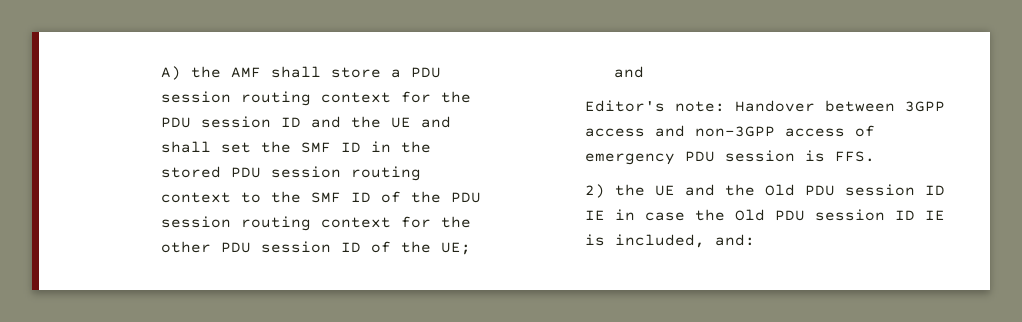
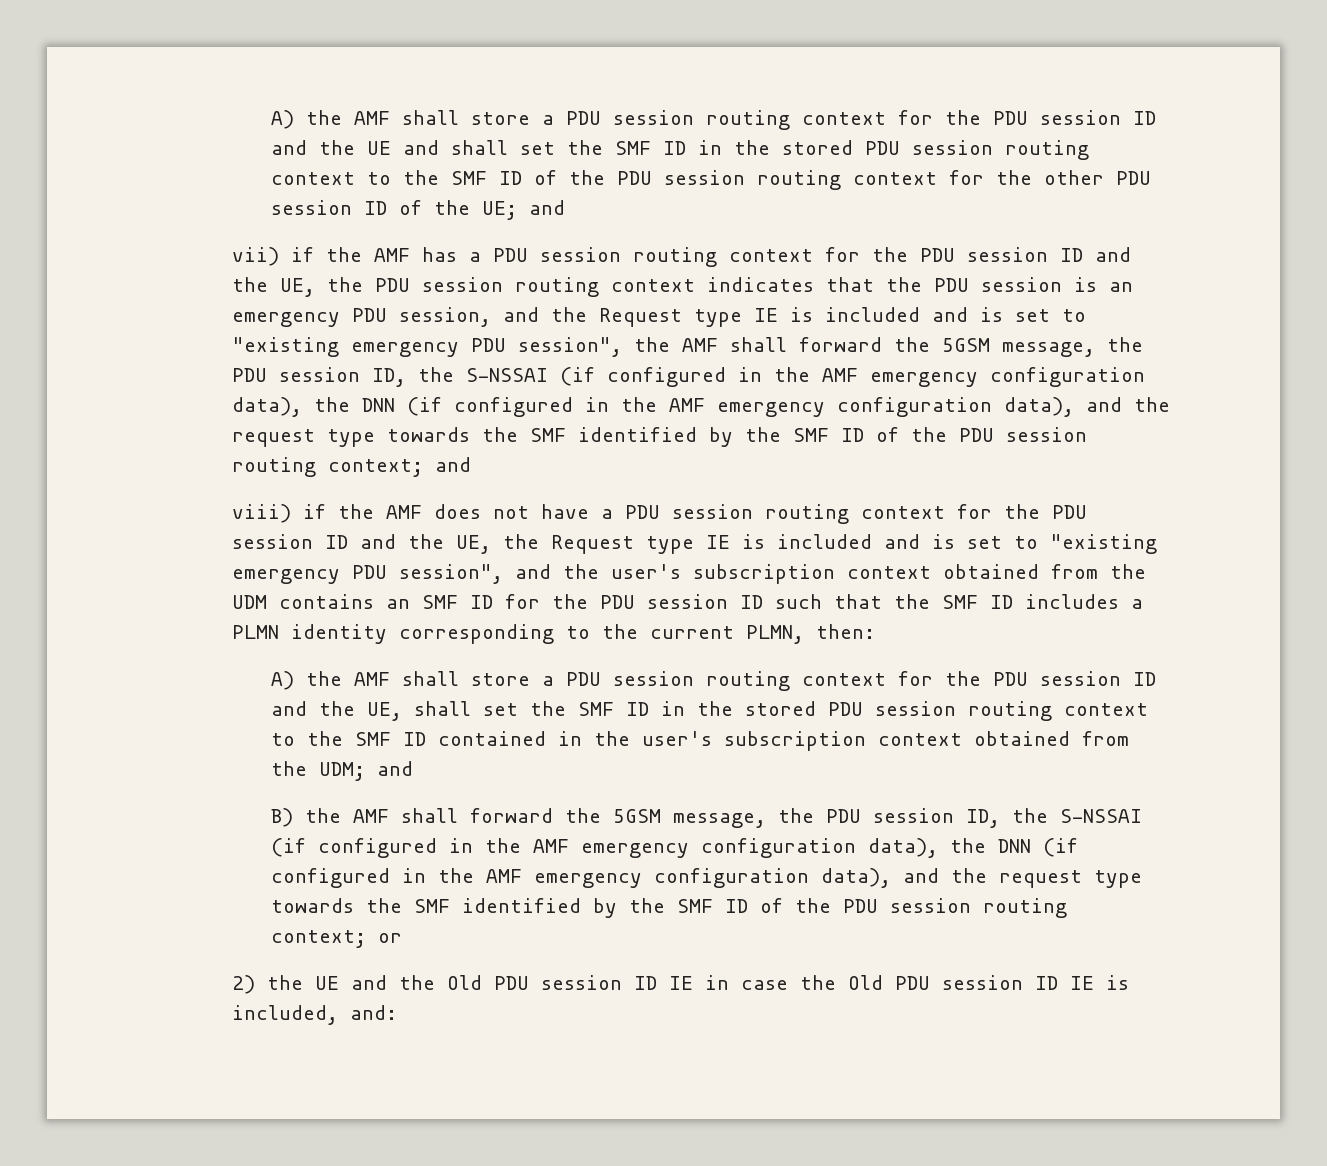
[584,100,945,112] [584,125,875,137] [584,150,875,165] Editor's note: Handover between 3GPP access and non-3GPP access of emergency PDU session is FFS. -> [231,247,1131,267] [231,277,1133,297] [231,307,1086,327] [231,337,1143,357] [231,367,1145,387] [231,397,1170,417] [231,427,1087,447] [231,457,471,477] [231,504,1087,524] [231,534,1157,554] [231,564,1146,584] [231,594,1143,609] [231,624,875,644] [270,671,1156,691] [270,701,1148,721] [270,731,1129,751] [270,761,413,781] [270,808,1142,828] [270,838,1078,858] [270,868,1142,888] [270,898,1067,918] [270,930,402,948] vii) if the AMF has a PDU session routing context for the PDU session ID and the UE, the PDU session routing context indicates that the PDU session is an emergency PDU session, and the Request type IE is included and is set to "existing emergency PDU session", the AMF shall forward the 5GSM message, the PDU session ID, the S-NSSAI (if configured in the AMF emergency configuration data), the DNN (if configured in the AMF emergency configuration data), and the request type towards the SMF identified by the SMF ID of the PDU session routing context; and // viii) if the AMF does not have a PDU session routing context for the PDU session ID and the UE, the Request type IE is included and is set to "existing emergency PDU session", and the user's subscription context obtained from the UDM contains an SMF ID for the PDU session ID such that the SMF ID includes a PLMN identity corresponding to the current PLMN, then: // A) the AMF shall store a PDU session routing context for the PDU session ID and the UE, shall set the SMF ID in the stored PDU session routing context to the SMF ID contained in the user's subscription context obtained from the UDM; and // B) the AMF shall forward the 5GSM message, the PDU session ID, the S-NSSAI (if configured in the AMF emergency configuration data), the DNN (if configured in the AMF emergency configuration data), and the request type towards the SMF identified by the SMF ID of the PDU session routing context; or

